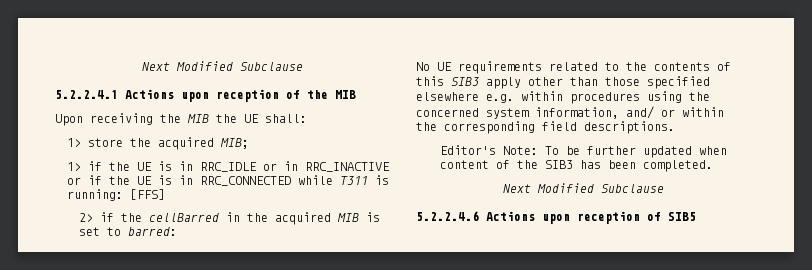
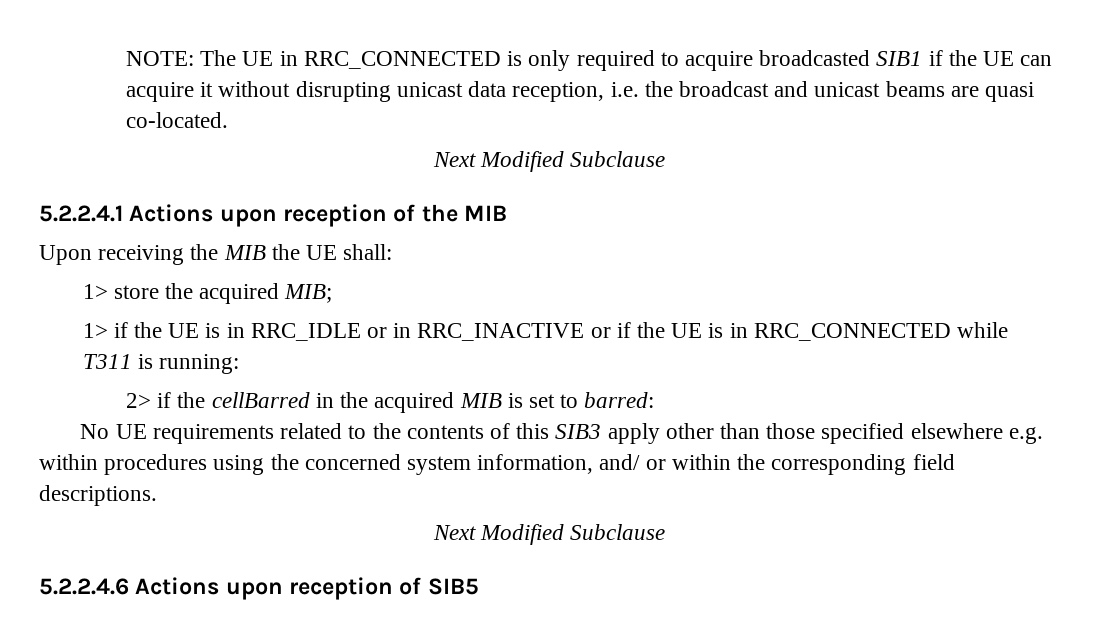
(142, 66) none -> [126,50,1053,71] [126,81,1034,102] [126,112,229,128] NOTE: The UE in RRC_CONNECTED is only required to acquire broadcasted SIB1 if the UE can acquire it without disrupting unicast data reception, i.e. the broadcast and unicast beams are quasi co-located. //
[129,189,165,200] [FFS] -> (239, 364) none
[439,145,727,158] [439,160,713,172] // Editor's Note: To be further updated when content of the SIB3 has been completed. -> (157, 495) none

